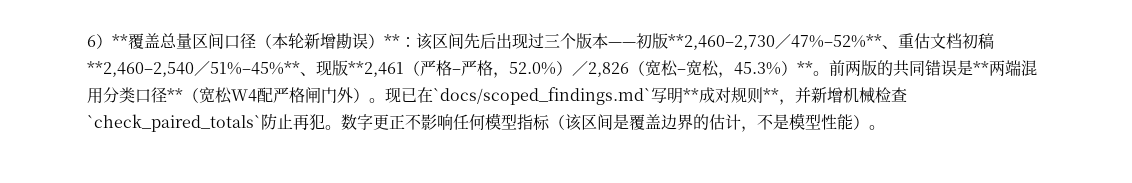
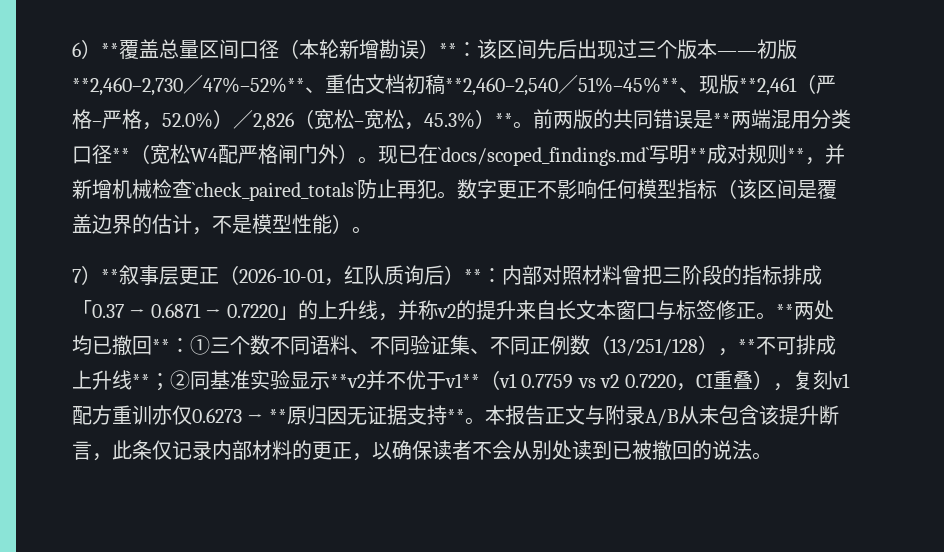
(885, 127) none -> [72,265,822,286] [72,300,834,321] [72,335,836,356] [72,370,850,391] [72,405,839,426] [72,440,772,461] // 7）**叙事层更正（2026-10-01，红队质询后）**：内部对照材料曾把三阶段的指标排成「0.37 → 0.6871 → 0.7220」的上升线，并称v2的提升来自长文本窗口与标签修正。**两处均已撤回**：①三个数不同语料、不同验证集、不同正例数（13/251/128），**不可排成上升线**；②同基准实验显示**v2并不优于v1**（v1 0.7759 vs v2 0.7220，CI重叠），复刻v1配方重训亦仅0.6273 → **原归因无证据支持**。本报告正文与附录A/B从未包含该提升断言，此条仅记录内部材料的更正，以确保读者不会从别处读到已被撤回的说法。

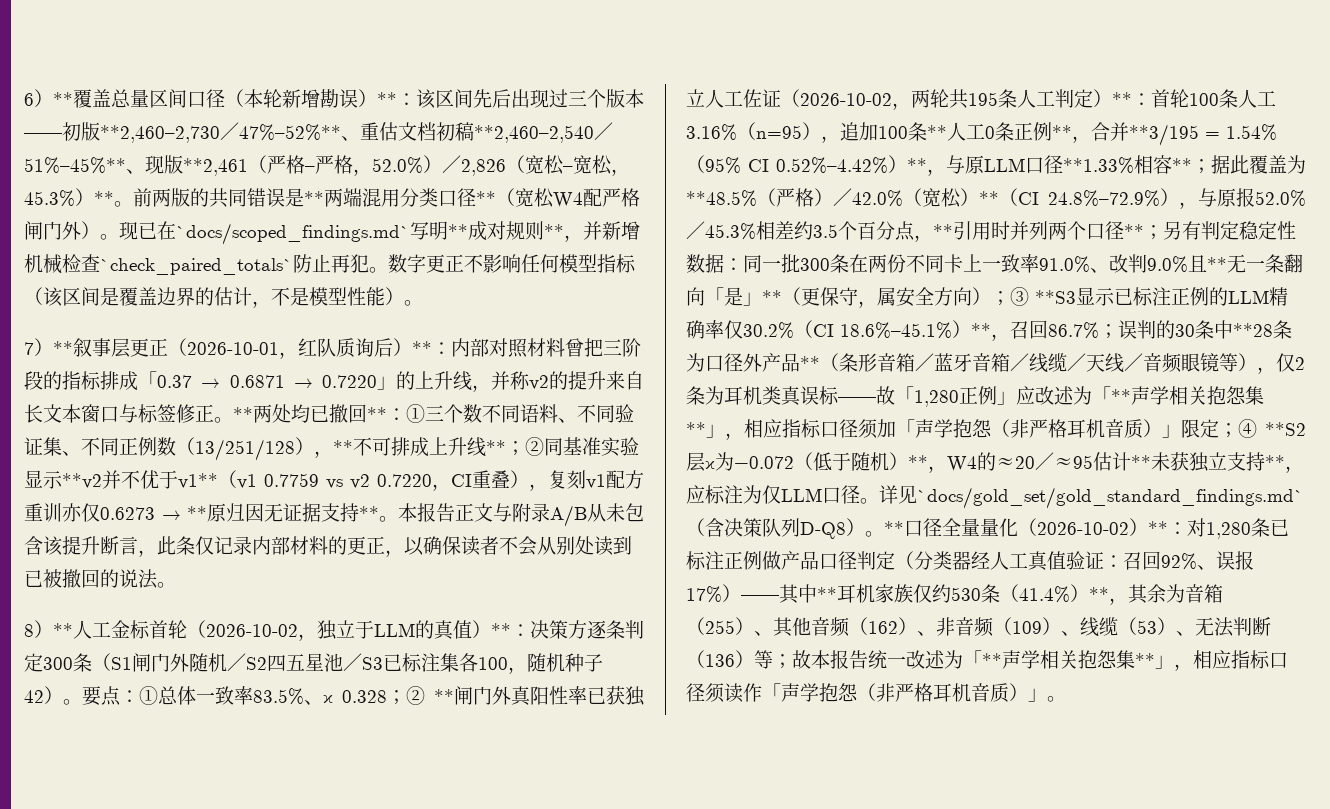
(772, 456) none -> [24,620,644,641] [24,653,603,674] [24,686,645,706] [686,89,1276,110] [686,122,1277,146] [686,155,1306,176] [686,188,1306,209] [686,221,1296,242] [686,254,1303,273] [686,287,1288,308] [686,320,1292,341] [686,353,1305,374] [686,386,1264,407] [686,419,1306,440] [686,452,1304,473] [686,485,1304,509] [686,518,1289,539] [686,551,1254,571] [686,584,1223,605] [686,617,1271,637] [686,650,1288,671] [686,683,1066,703] // 8）**人工金标首轮（2026-10-02，独立于LLM的真值）**：决策方逐条判定300条（S1闸门外随机／S2四五星池／S3已标注集各100，随机种子42）。要点：①总体一致率83.5%、κ 0.328；② **闸门外真阳性率已获独立人工佐证（2026-10-02，两轮共195条人工判定）**：首轮100条人工3.16%（n=95），追加100条**人工0条正例**，合并**3/195 = 1.54%（95% CI 0.52%–4.42%）**，与原LLM口径**1.33%相容**；据此覆盖为**48.5%（严格）／42.0%（宽松）**（CI 24.8%–72.9%），与原报52.0%／45.3%相差约3.5个百分点，**引用时并列两个口径**；另有判定稳定性数据：同一批300条在两份不同卡上一致率91.0%、改判9.0%且**无一条翻向「是」**（更保守，属安全方向）；③ **S3显示已标注正例的LLM精确率仅30.2%（CI 18.6%–45.1%）**，召回86.7%；误判的30条中**28条为口径外产品**（条形音箱／蓝牙音箱／线缆／天线／音频眼镜等），仅2条为耳机类真误标——故「1,280正例」应改述为「**声学相关抱怨集**」，相应指标口径须加「声学抱怨（非严格耳机音质）」限定；④ **S2层κ为−0.072（低于随机）**，W4的≈20／≈95估计**未获独立支持**，应标注为仅LLM口径。详见`docs/gold_set/gold_standard_findings.md`（含决策队列D-Q8）。**口径全量量化（2026-10-02）**：对1,280条已标注正例做产品口径判定（分类器经人工真值验证：召回92%、误报17%）——其中**耳机家族仅约530条（41.4%）**，其余为音箱（255）、其他音频（162）、非音频（109）、线缆（53）、无法判断（136）等；故本报告统一改述为「**声学相关抱怨集**」，相应指标口径须读作「声学抱怨（非严格耳机音质）」。

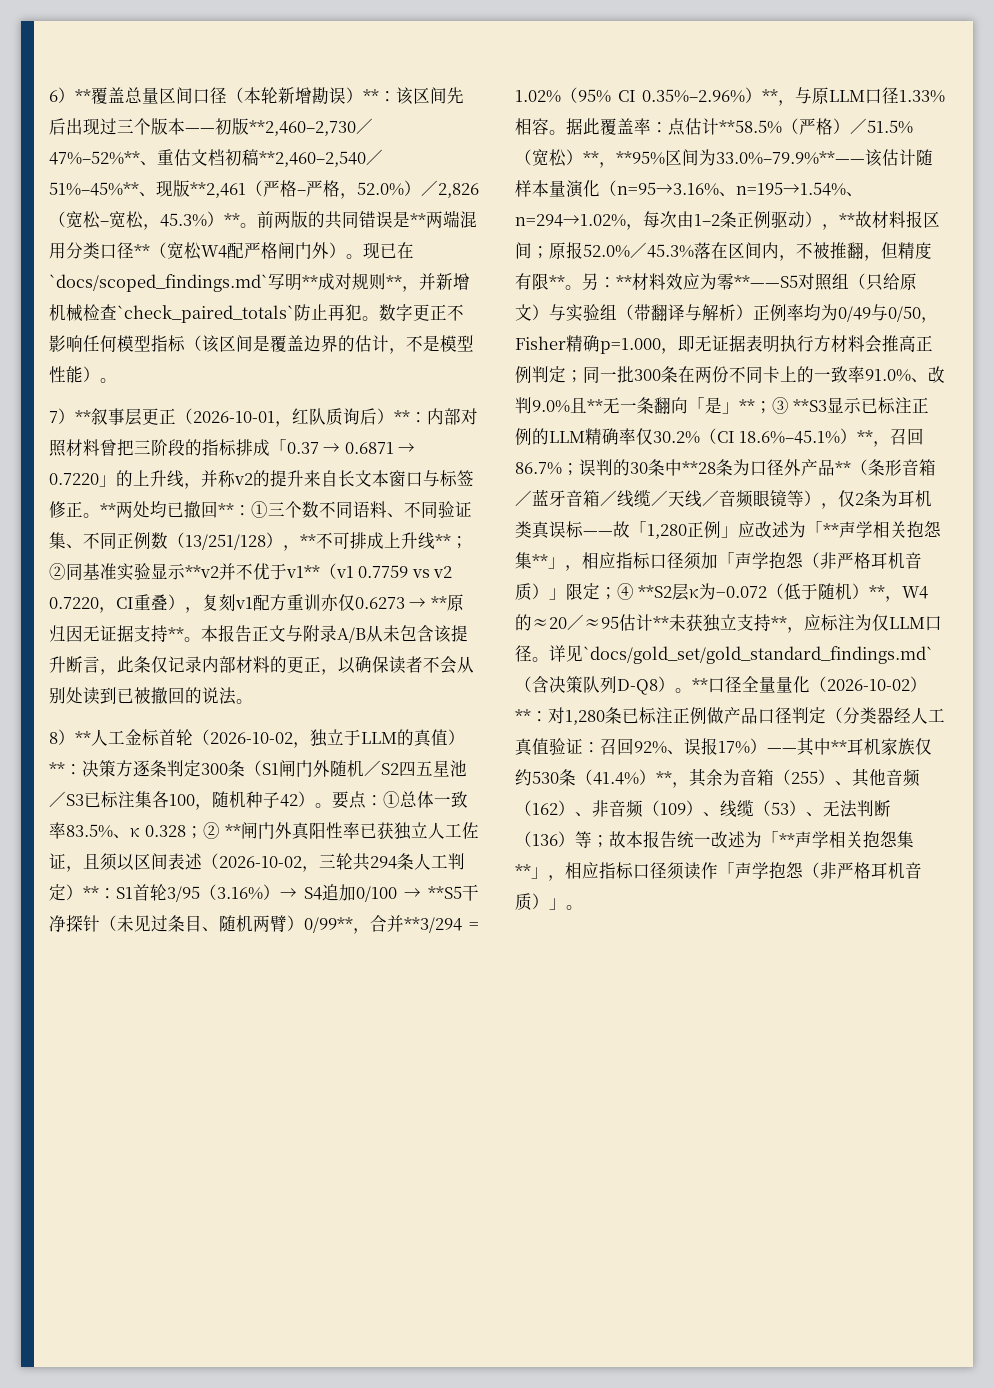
[781,89,998,110] （2026-10-02，两轮共195 -> [66,853,397,872] ，且须以区间表述（2026-10-02，三轮共294
[1151,89,1276,108] [686,122,1277,146] 首轮100条人工3.16%（n=95），追加100条**人工0条正例**，合并**3/195 = 1.54% -> [116,884,479,902] [49,915,479,934] [515,90,561,103] S1首轮3/95（3.16%）→ S4追加0/100 → **S5干净探针（未见过条目、随机两臂）0/99**，合并**3/294 = 1.02%
[776,157,888,174] 0.52%–4.42% -> [642,89,745,103] 0.35%–2.96%
[1063,155,1306,174] [686,190,757,207] **1.33%相容**；据此覆盖为**48.5% -> [899,90,945,103] [515,118,782,136] 1.33%相容。据此覆盖率：点估计**58.5%
[852,190,903,207] 42.0% -> [867,120,913,134] 51.5%
[999,188,1306,209] [686,221,1296,242] [686,254,743,273] （CI 24.8%–72.9%），与原报52.0%／45.3%相差约3.5个百分点，**引用时并列两个口径**；另有判定稳定性数据： -> [599,149,933,168] [515,180,863,198] [515,211,940,230] [515,242,932,261] [515,273,917,291] [515,304,938,323] [515,335,933,354] [515,366,583,383] ，**95%区间为33.0%–79.9%**——该估计随样本量演化（n=95→3.16%、n=195→1.54%、n=294→1.02%，每次由1–2条正例驱动），**故材料报区间；原报52.0%／45.3%落在区间内，不被推翻，但精度有限**。另：**材料效应为零**——S5对照组（只给原文）与实验组（带翻译与解析）正例率均为0/49与0/50，Fisher精确p=1.000，即无证据表明执行方材料会推高正例判定；
(982, 263) none -> [797,366,814,383] 的
[782,287,991,308] （更保守，属安全方向） -> (755, 405) none

